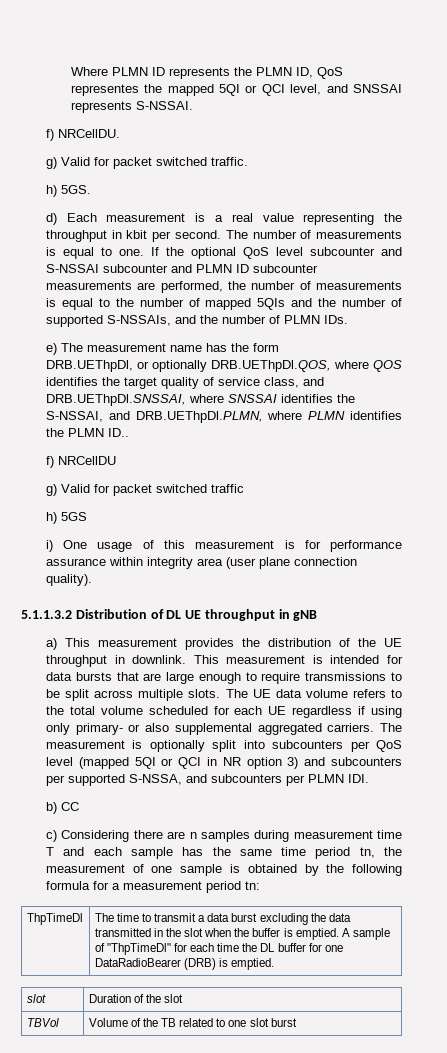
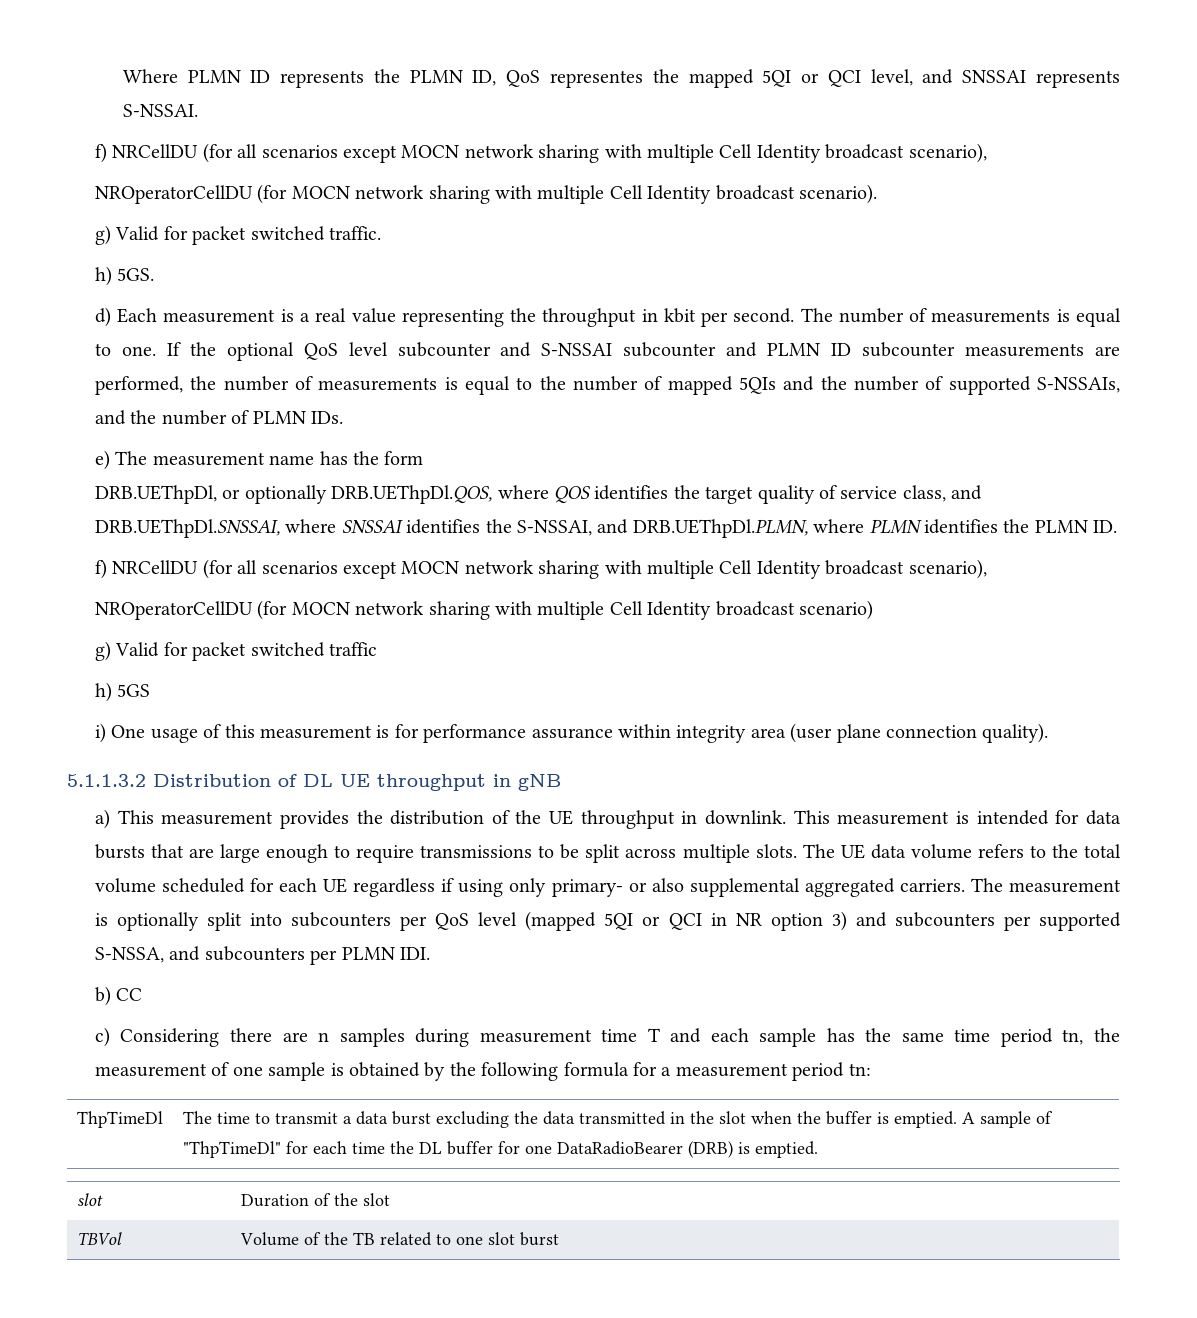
[57,129,120,138] NRCellDU. -> [112,143,987,163] [94,184,877,204] NRCellDU (for all scenarios except MOCN network sharing with multiple Cell Identity broadcast scenario), // NROperatorCellDU (for MOCN network sharing with multiple Cell Identity broadcast scenario).
[107,428,129,437] [45,456,116,468] ID.. // f) NRCellDU -> [1093,520,1118,533] [94,559,987,579] [94,600,873,620] ID. // f) NRCellDU (for all scenarios except MOCN network sharing with multiple Cell Identity broadcast scenario), // NROperatorCellDU (for MOCN network sharing with multiple Cell Identity broadcast scenario)

